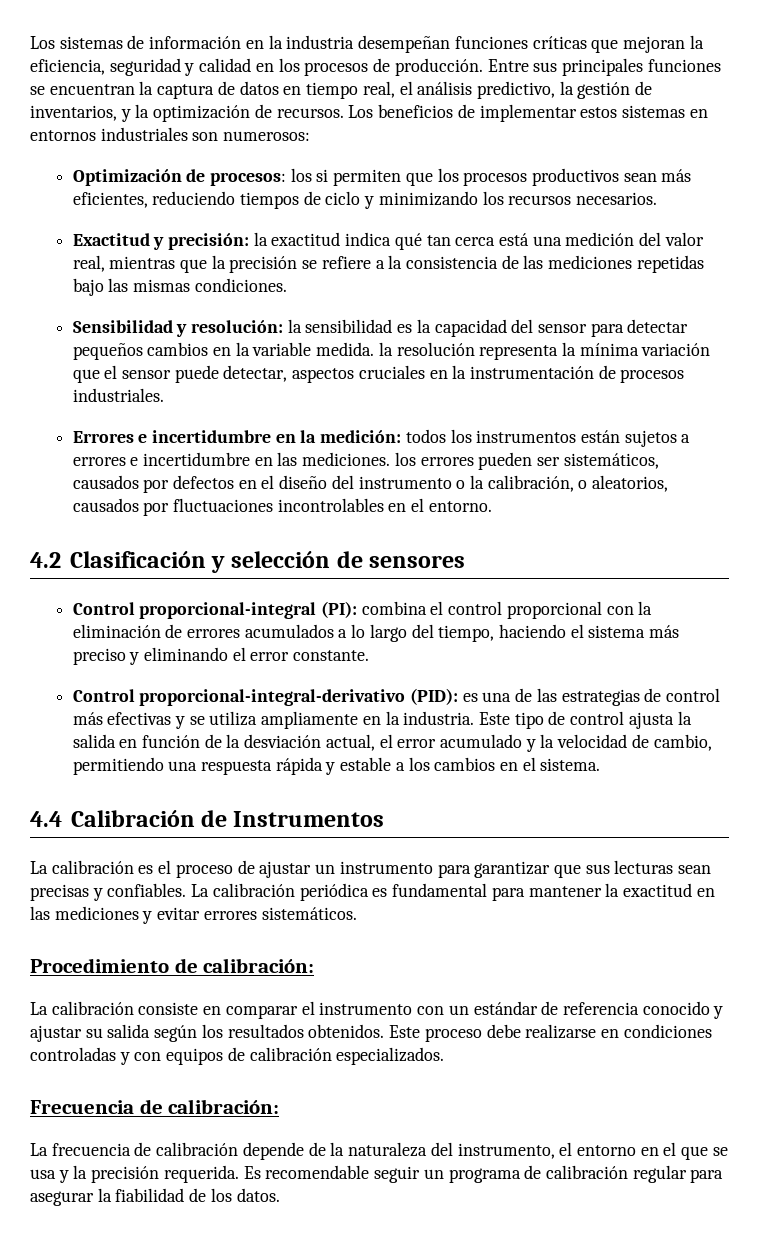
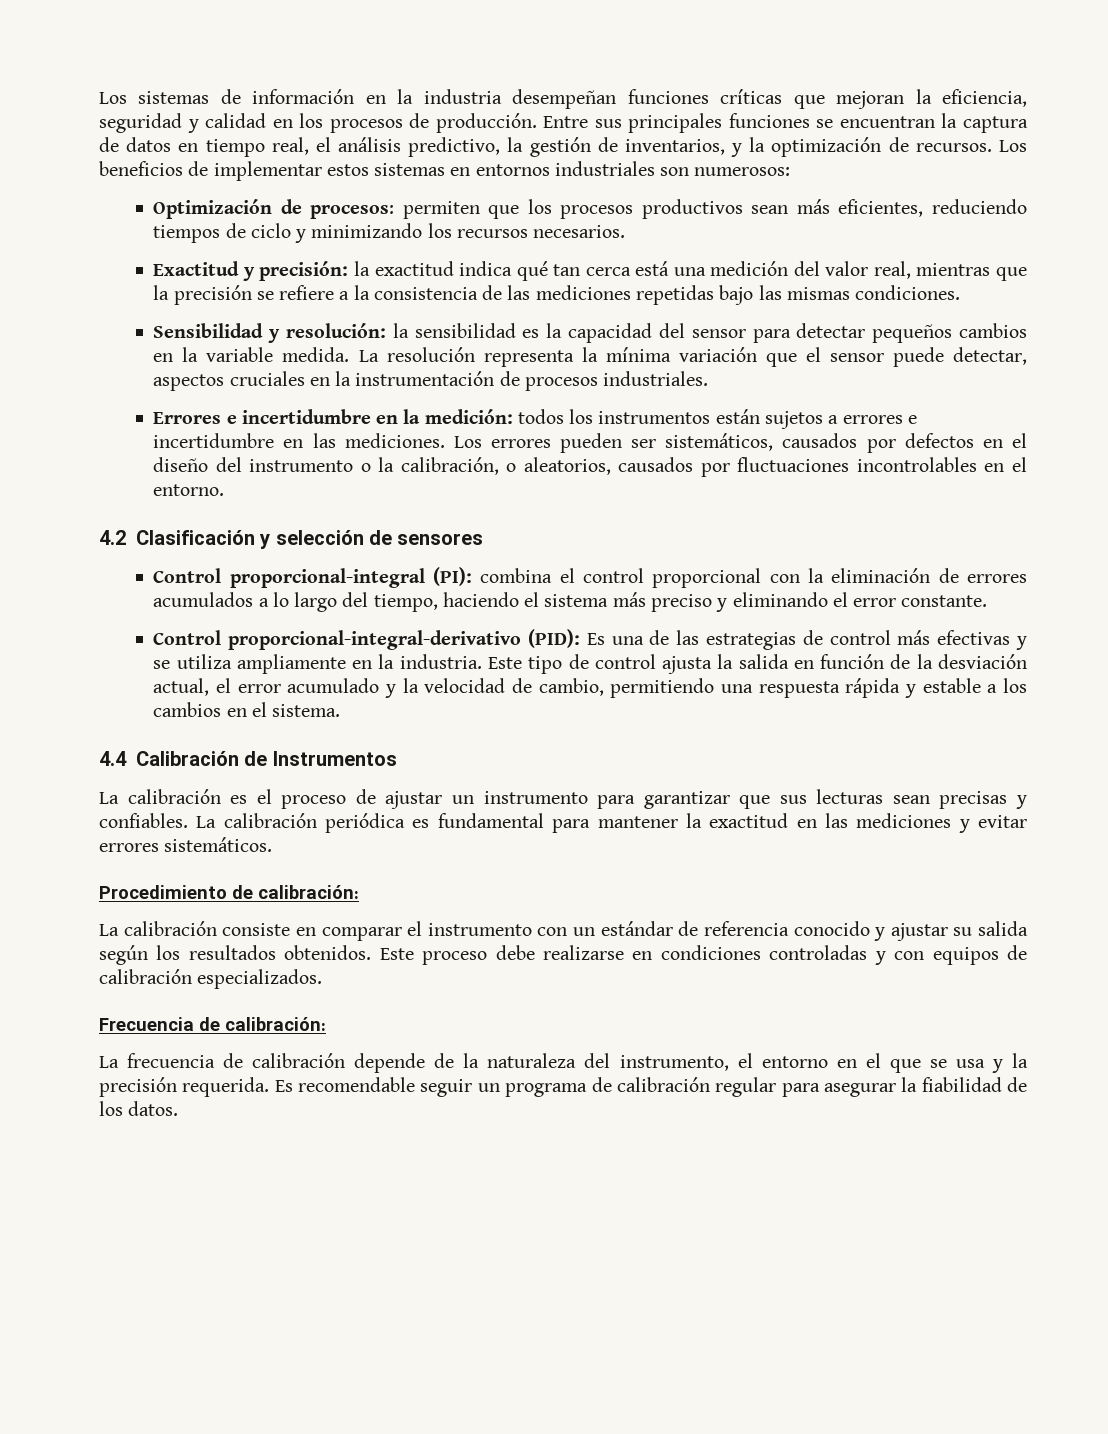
[290,168,329,182] los si -> (395, 212) none
[378,342,393,356] la -> [358,350,379,362] La
[394,452,416,466] los -> [453,436,482,448] Los
[462,693,478,702] es -> [586,633,605,645] Es

